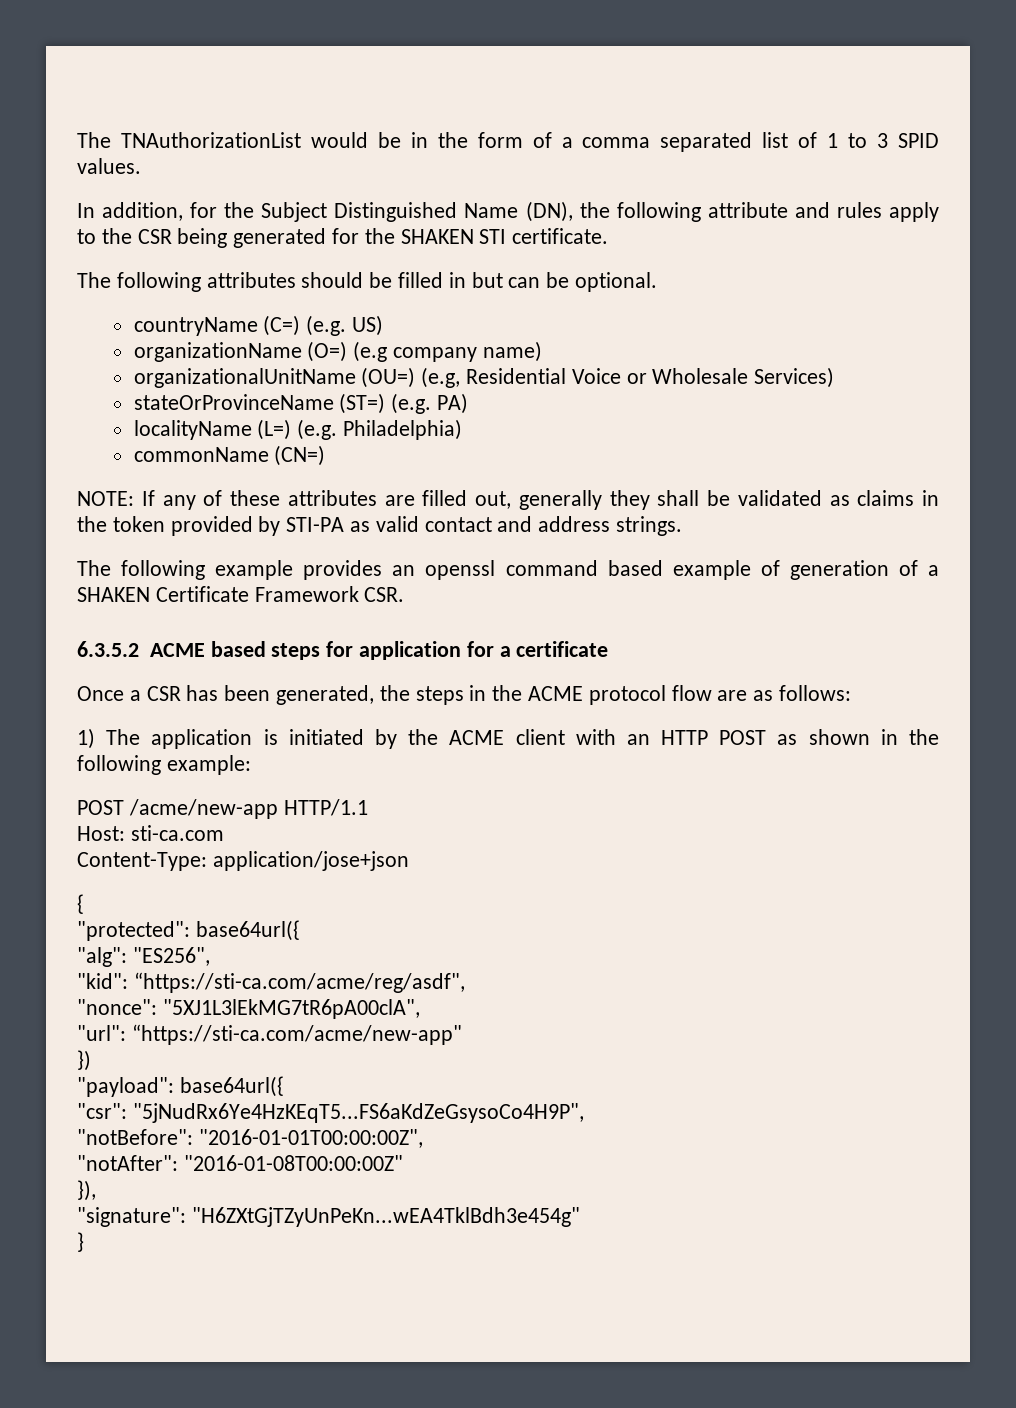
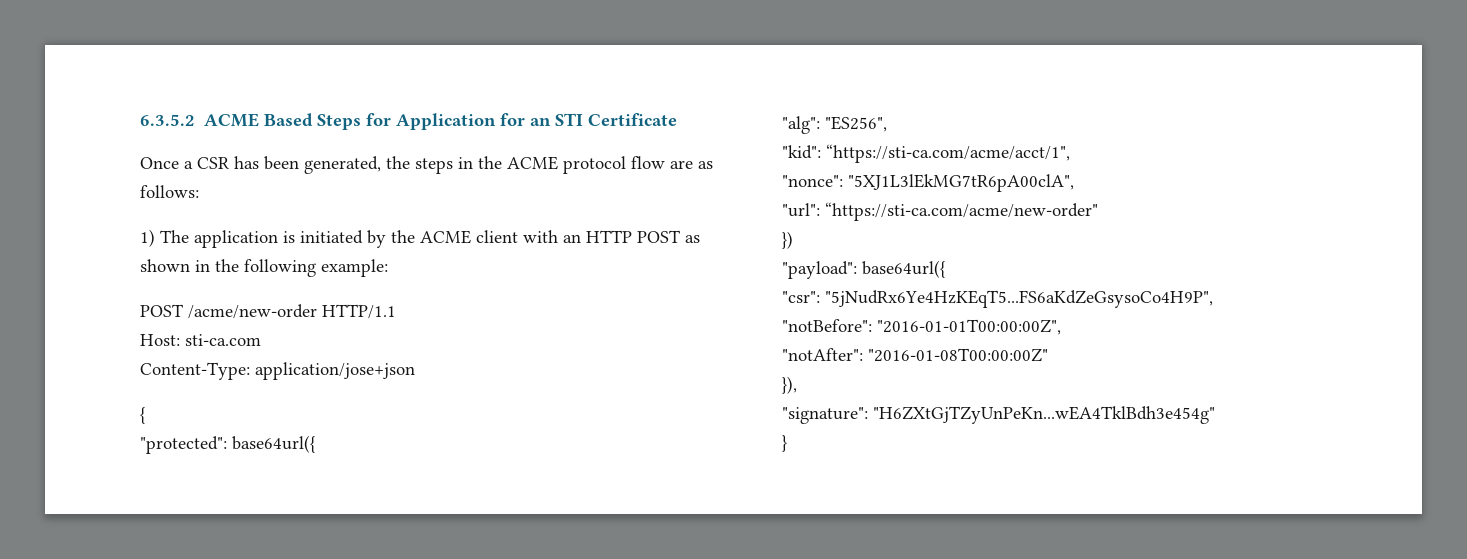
[77,132,939,152] [77,158,141,174] [77,201,940,222] [77,228,609,248] [77,272,658,292] [133,315,383,336] [133,341,542,362] [133,367,835,388] [133,393,468,414] [133,419,462,440] [133,445,326,466] [77,490,939,510] [77,516,683,536] [77,560,940,580] [77,586,405,602] [77,641,609,660] The TNAuthorizationList would be in the form of a comma separated list of 1 to 3 SPID values. // In addition, for the Subject Distinguished Name (DN), the following attribute and rules apply to the CSR being generated for the SHAKEN STI certificate. // The following attributes should be filled in but can be optional. // countryName (C=) (e.g. US) // organizationName (O=) (e.g company name) // organizationalUnitName (OU=) (e.g, Residential Voice or Wholesale Services) // stateOrProvinceName (ST=) (e.g. PA) // localityName (L=) (e.g. Philadelphia) // commonName (CN=) // NOTE: If any of these attributes are filled out, generally they shall be validated as claims in the token provided by STI-PA as valid contact and address strings. // The following example provides an openssl command based example of generation of a SHAKEN Certificate Framework CSR. // 6.3.5.2 ACME based steps for application for a certificate -> [140,113,678,130] 6.3.5.2 ACME Based Steps for Application for an STI Certificate
[128,799,278,819] /acme/new-app -> [188,304,317,319] /acme/new-order
[133,972,465,993] “https://sti-ca.com/acme/reg/asdf", -> [826,144,1070,163] “https://sti-ca.com/acme/acct/1",
[131,1024,462,1045] “https://sti-ca.com/acme/new-app" -> [825,202,1098,221] “https://sti-ca.com/acme/new-order"

